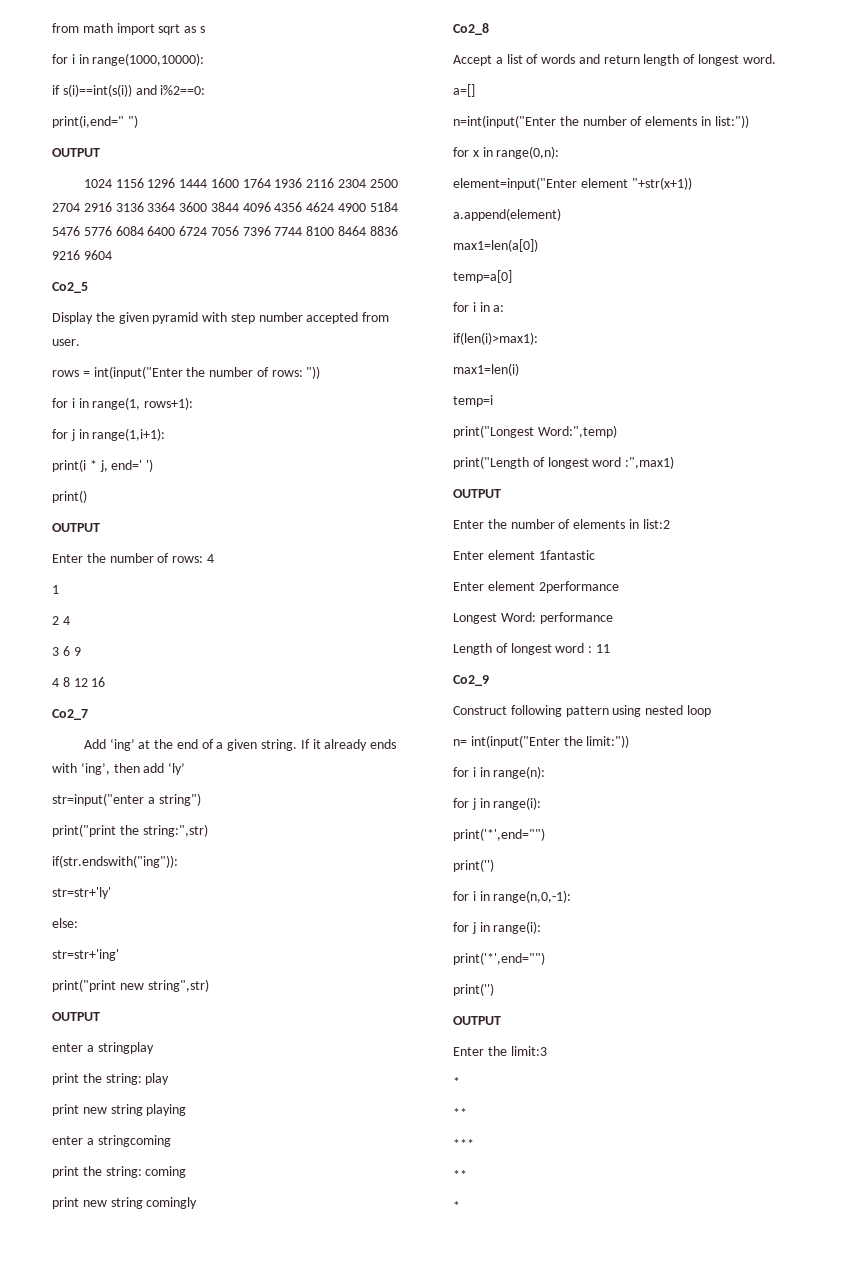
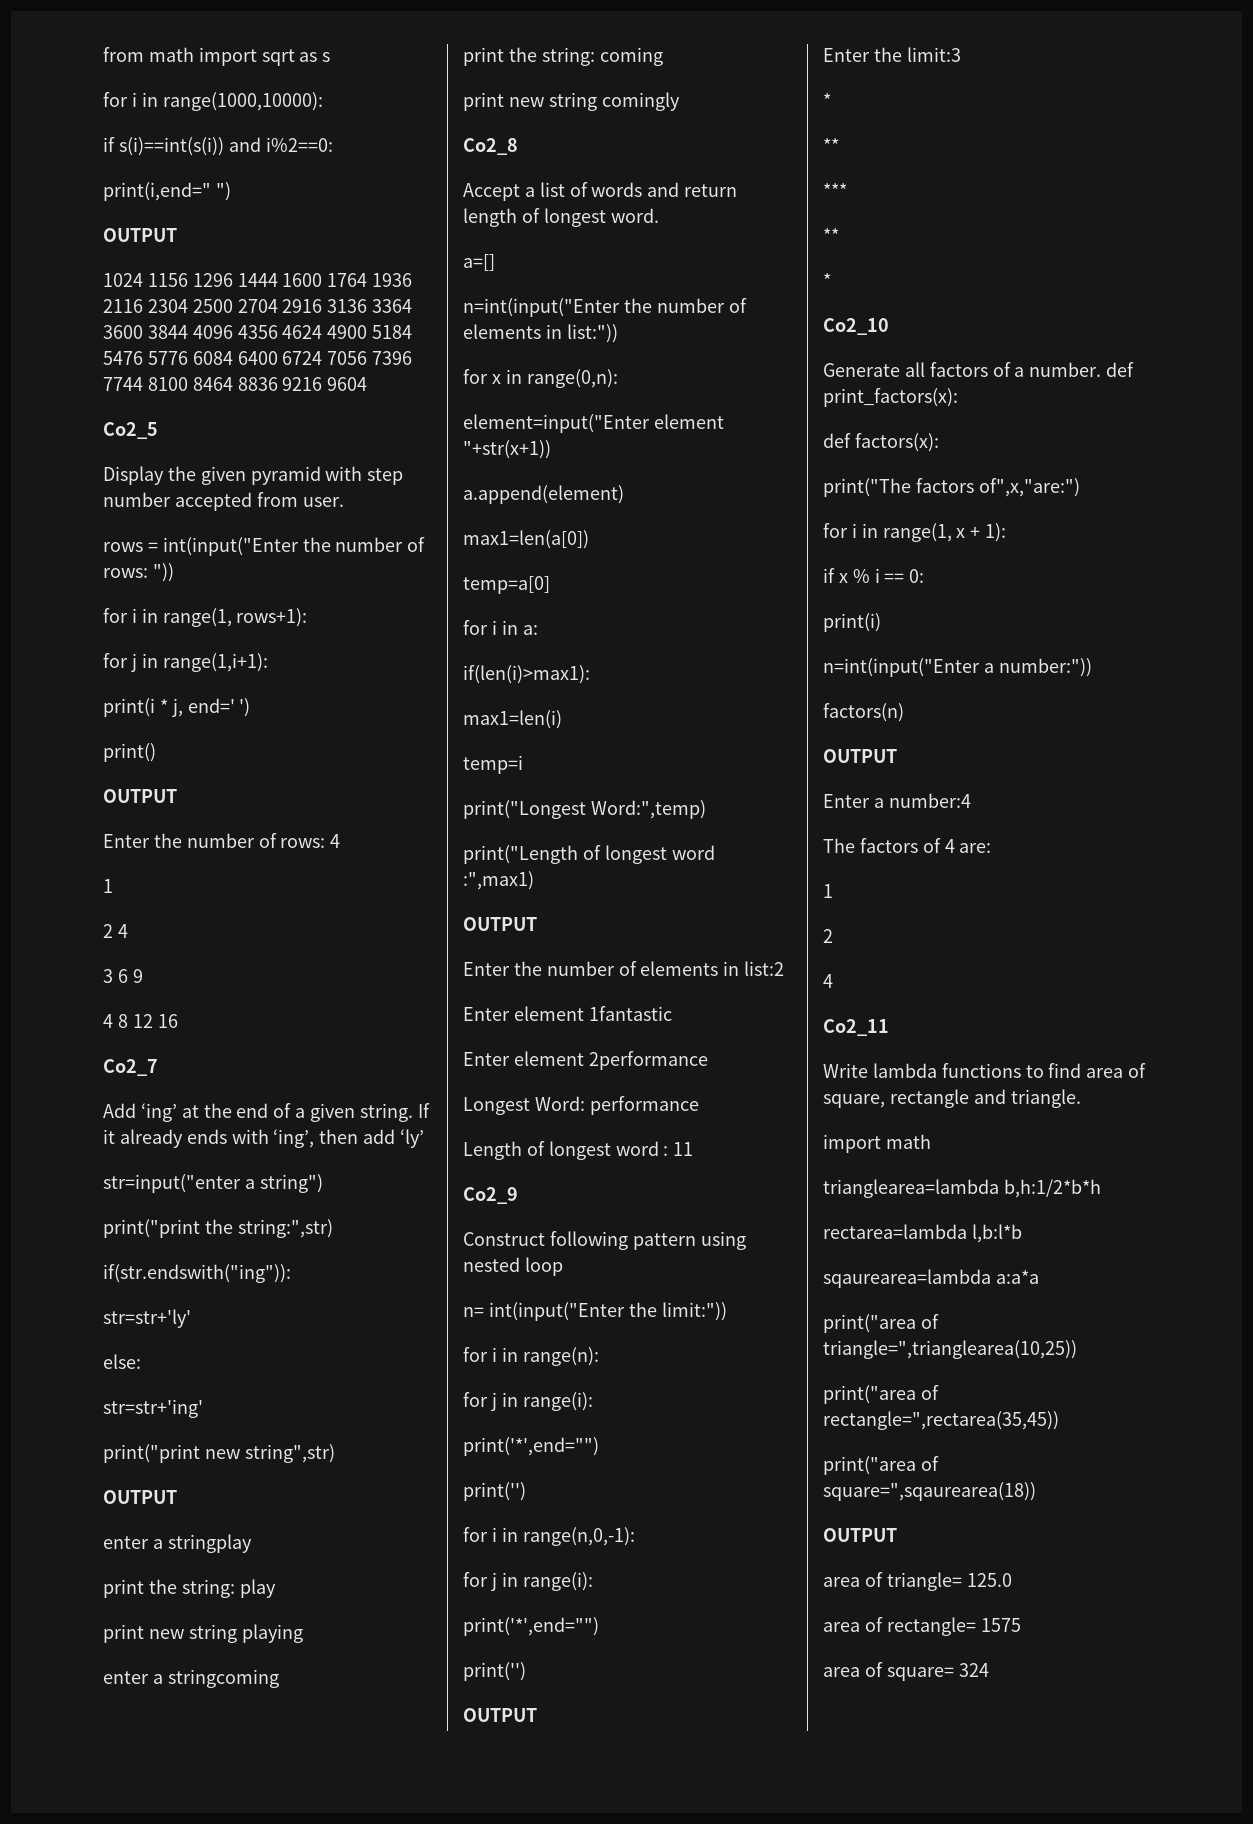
(460, 1206) none -> [823,318,889,335] [823,362,1135,377] [823,388,958,407] [823,433,939,452] [823,478,1080,497] [823,523,1007,542] [823,568,925,583] [823,613,881,632] [823,658,1092,677] [823,703,904,722] [823,749,897,763] [823,793,971,808] [823,838,992,853] [823,884,833,898] [823,929,833,943] [823,974,833,988] [823,1019,889,1036] [823,1063,1147,1078] [823,1089,1081,1108] [823,1134,931,1153] [823,1179,1101,1198] [823,1224,1022,1243] [823,1269,1039,1288] [823,1314,939,1333] [823,1340,1077,1359] [823,1385,939,1404] [823,1411,1059,1430] [823,1456,939,1475] [823,1482,1036,1501] [823,1528,897,1542] [823,1572,1012,1591] [823,1617,1021,1636] [823,1662,989,1681] // Co2_10 // Generate all factors of a number. def print_factors(x): // def factors(x): // print("The factors of",x,"are:") // for i in range(1, x + 1): // if x % i == 0: // print(i) // n=int(input("Enter a number:")) // factors(n) // OUTPUT // Enter a number:4 // The factors of 4 are: // 1 // 2 // 4 // Co2_11 // Write lambda functions to find area of square, rectangle and triangle. // import math // trianglearea=lambda b,h:1/2*b*h // rectarea=lambda l,b:l*b // sqaurearea=lambda a:a*a // print("area of triangle=",trianglearea(10,25)) // print("area of rectangle=",rectarea(35,45)) // print("area of square=",sqaurearea(18)) // OUTPUT // area of triangle= 125.0 // area of rectangle= 1575 // area of square= 324

